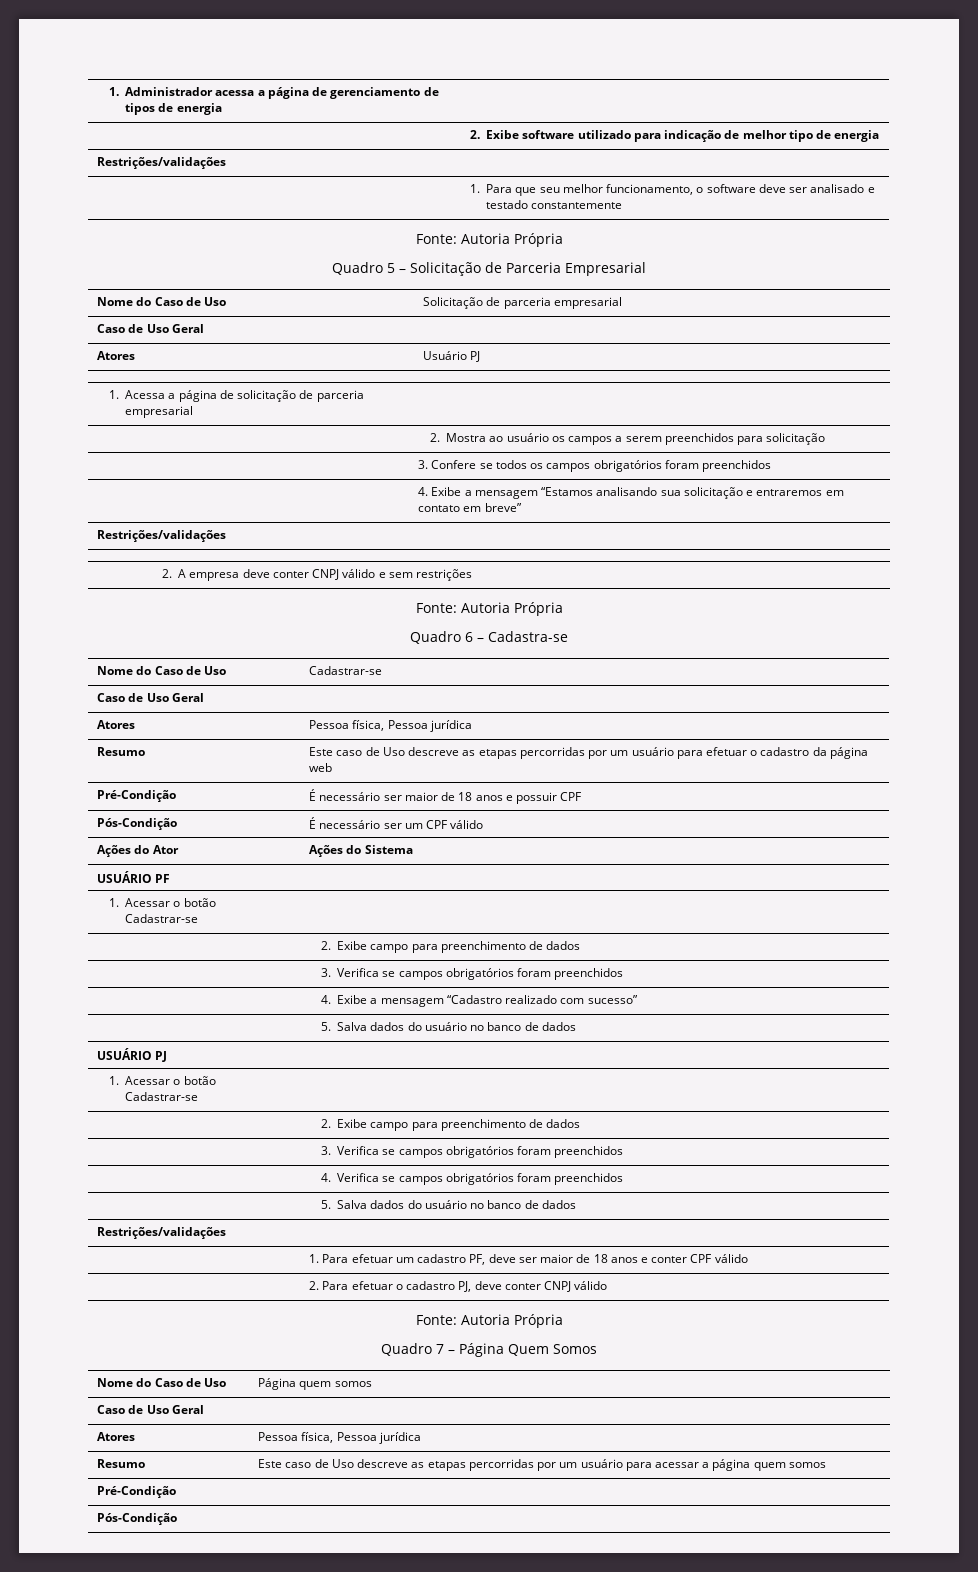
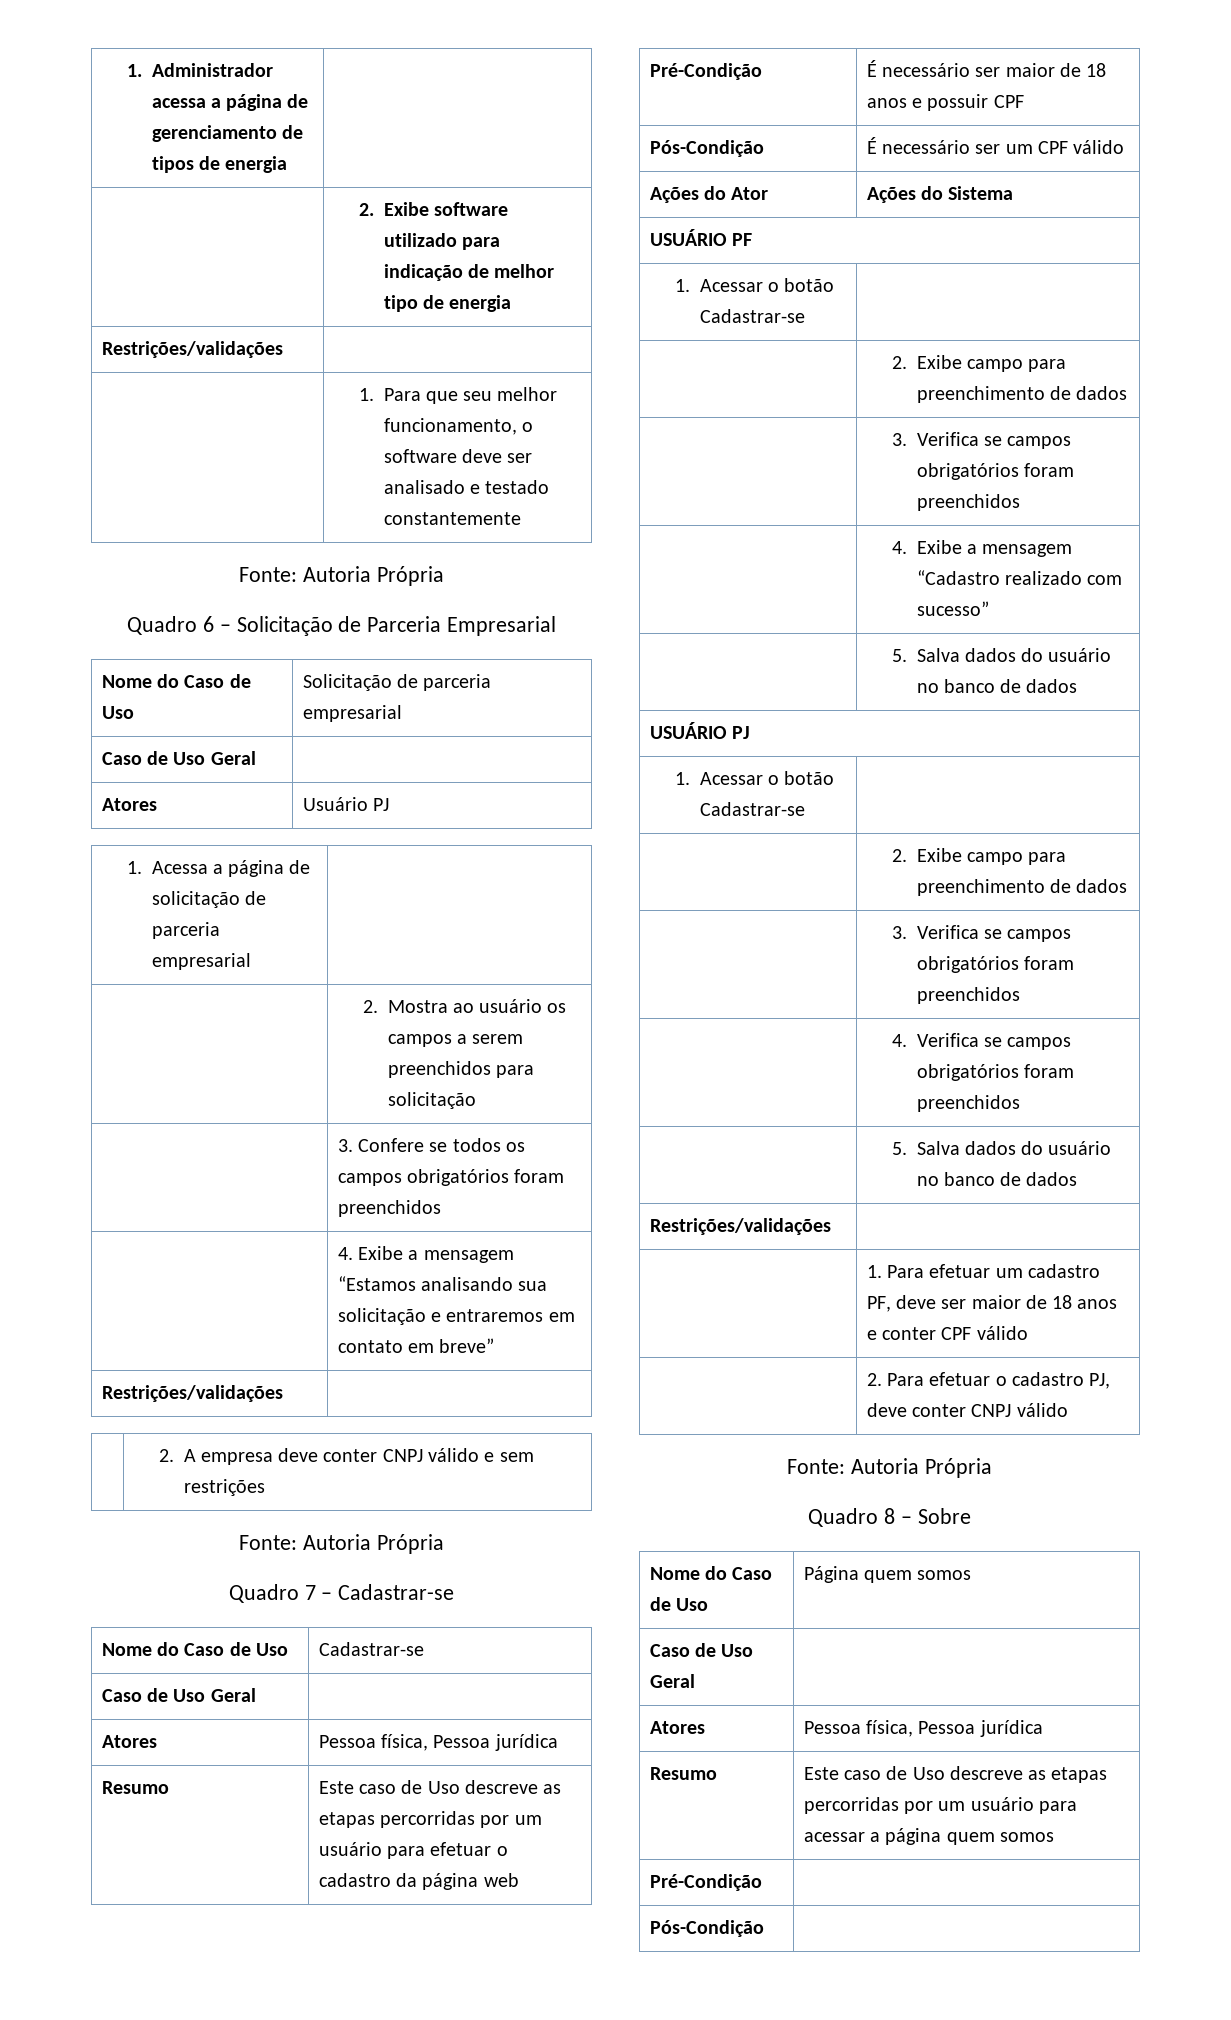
[387,263,395,273] 5 -> [202,616,214,632] 6
[465,631,568,642] 6 – Cadastra-se -> [304,1584,455,1600] 7 – Cadastrar-se
[436,1343,597,1357] 7 – Página Quem Somos -> [884,1508,971,1524] 8 – Sobre

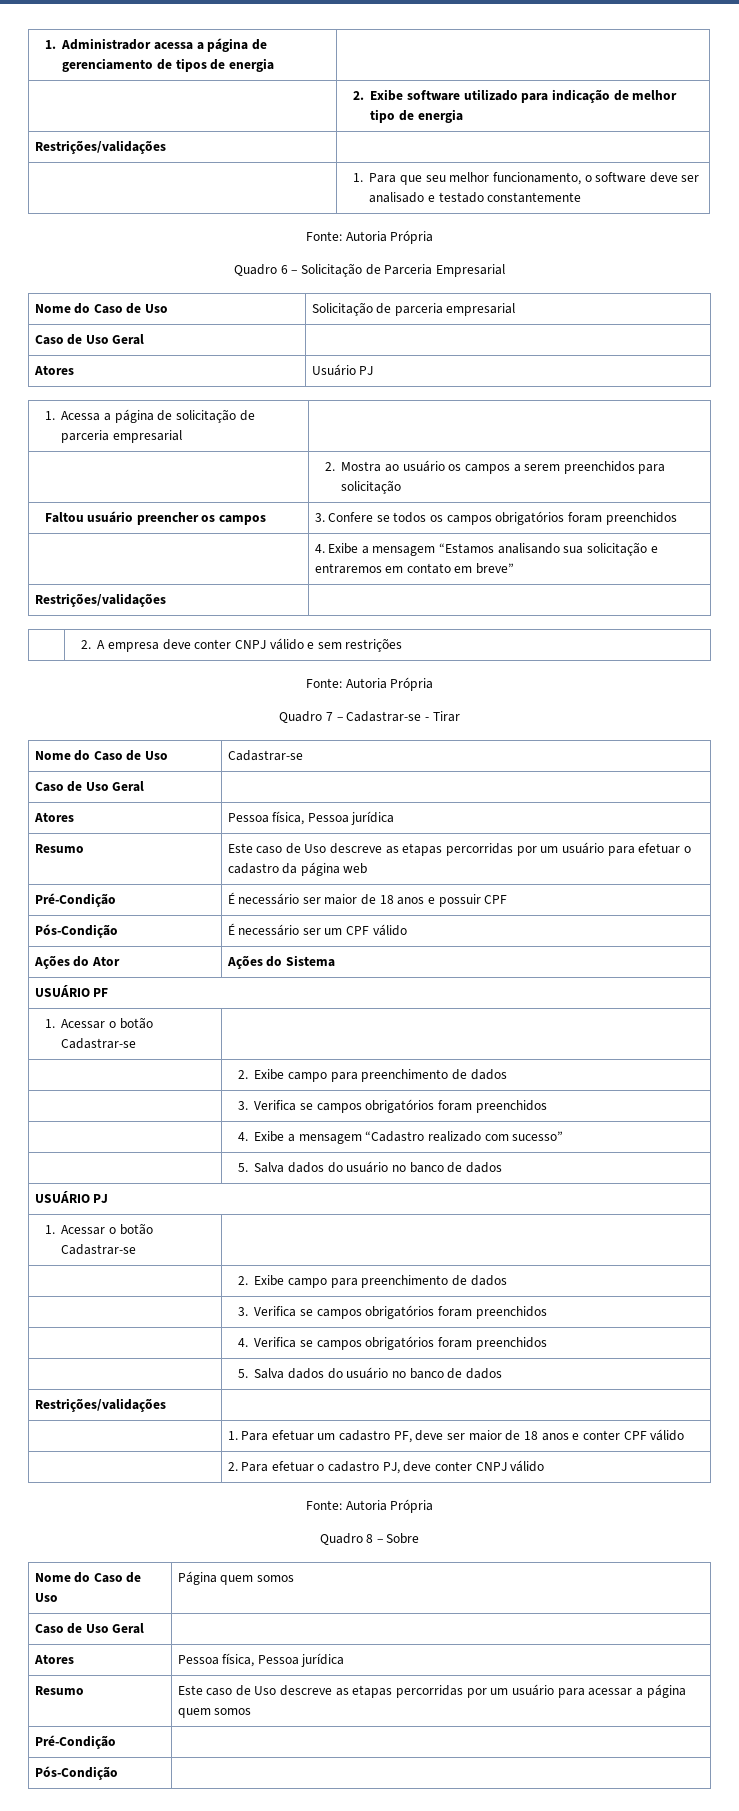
(476, 1100) none -> [44,511,267,525] Faltou usuário preencher os campos
(455, 1592) none -> [424,711,460,722] - Tirar

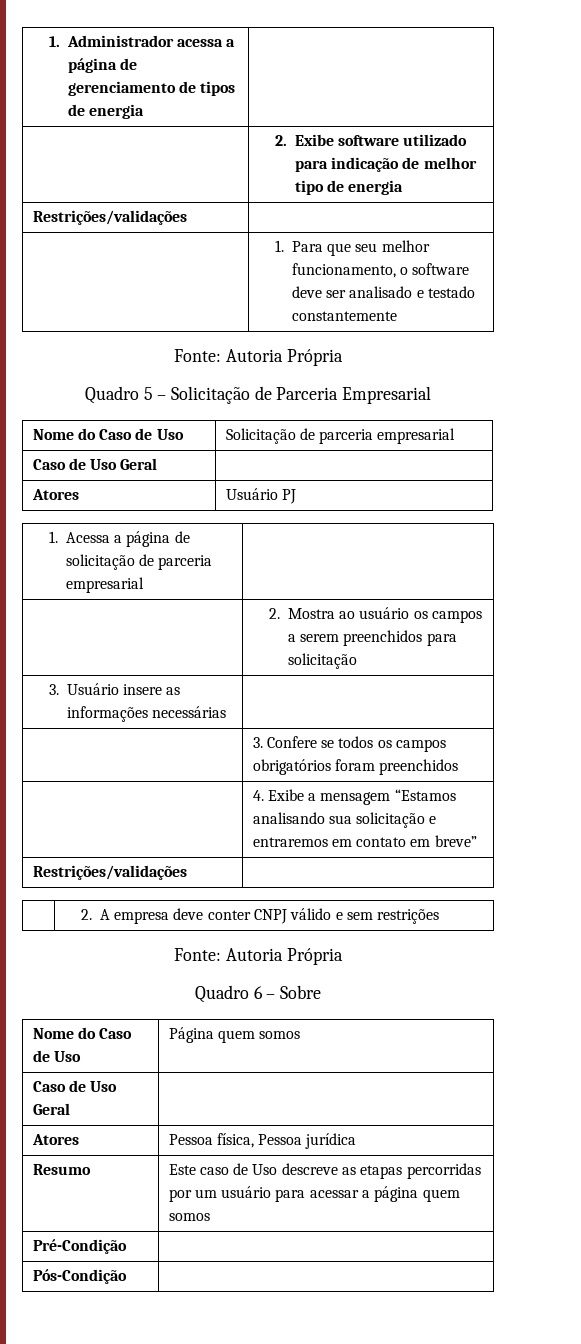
[280,265,288,274] 6 -> [143,387,153,400] 5
[44,511,267,525] Faltou usuário preencher os campos -> [48,683,181,695] [66,706,226,722] 3. Usuário insere as informações necessárias | //
[326,711,460,722] [34,750,169,761] [227,750,303,761] [34,781,145,792] [33,812,74,822] [227,811,395,825] [34,844,84,853] [227,842,691,856] [227,862,368,876] [34,893,116,907] [227,892,508,907] [34,924,118,938] [227,923,407,936] [33,955,120,969] [226,955,335,969] [34,985,109,997] [44,1017,153,1029] [61,1038,137,1049] [237,1069,507,1082] [237,1099,547,1113] [237,1131,564,1144] [237,1161,502,1173] [34,1191,109,1203] [44,1223,153,1235] [61,1244,137,1255] [237,1275,507,1288] [237,1305,547,1319] [237,1336,547,1350] [237,1367,502,1379] [34,1398,166,1412] [227,1429,685,1443] [227,1460,545,1474] [305,1499,434,1513] [319,1533,374,1545] 7 – Cadastrar-se - Tirar // Nome do Caso de Uso | Cadastrar-se // Caso de Uso Geral | // Atores | Pessoa física, Pessoa jurídica // Resumo | Este caso de Uso descreve as etapas percorridas por um usuário para efetuar o cadastro da página web // Pré-Condição | É necessário ser maior de 18 anos e possuir CPF // Pós-Condição | É necessário ser um CPF válido // Ações do Ator | Ações do Sistema // USUÁRIO PF // 1. Acessar o botão Cadastrar-se | // | 2. Exibe campo para preenchimento de dados // | 3. Verifica se campos obrigatórios foram preenchidos // | 4. Exibe a mensagem “Cadastro realizado com sucesso” // | 5. Salva dados do usuário no banco de dados // USUÁRIO PJ // 1. Acessar o botão Cadastrar-se | // | 2. Exibe campo para preenchimento de dados // | 3. Verifica se campos obrigatórios foram preenchidos // | 4. Verifica se campos obrigatórios foram preenchidos // | 5. Salva dados do usuário no banco de dados // Restrições/validações | // | 1. Para efetuar um cadastro PF, deve ser maior de 18 anos e conter CPF válido // | 2. Para efetuar o cadastro PJ, deve conter CNPJ válido // Fonte: Autoria Própria // Quadro 8 -> [253,986,263,999] 6

